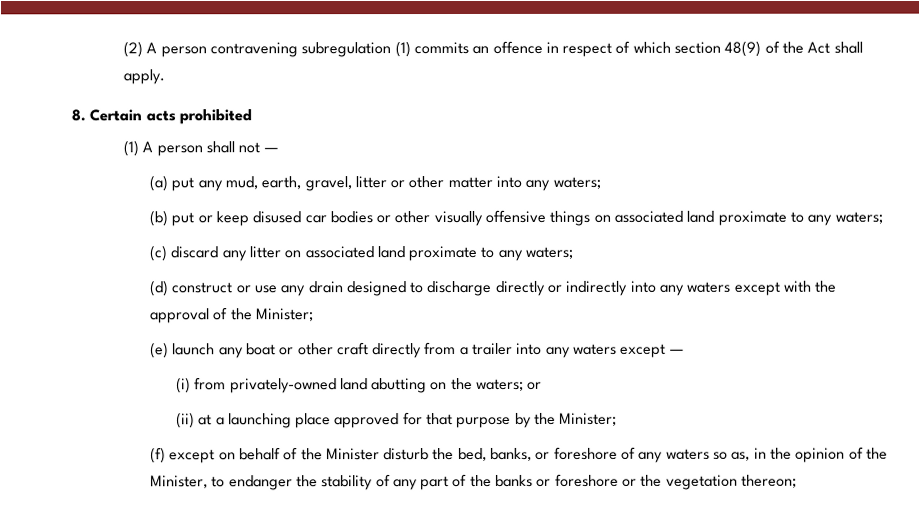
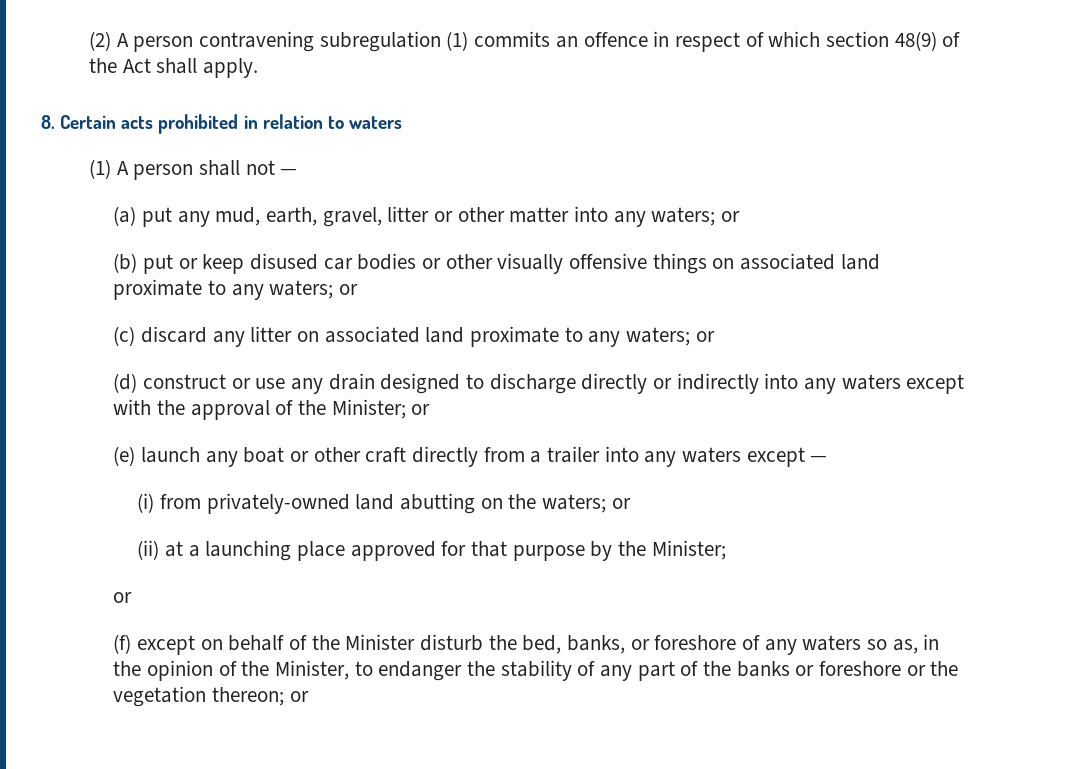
(252, 117) none -> [243,114,402,129] in relation to waters
(601, 182) none -> [720,211,740,222] or
(883, 217) none -> [338,284,358,295] or
(574, 252) none -> [695,331,715,342] or
(314, 315) none -> [411,404,431,415] or
(618, 419) none -> [113,592,133,603] // or
(798, 481) none -> [289,691,309,702] or

